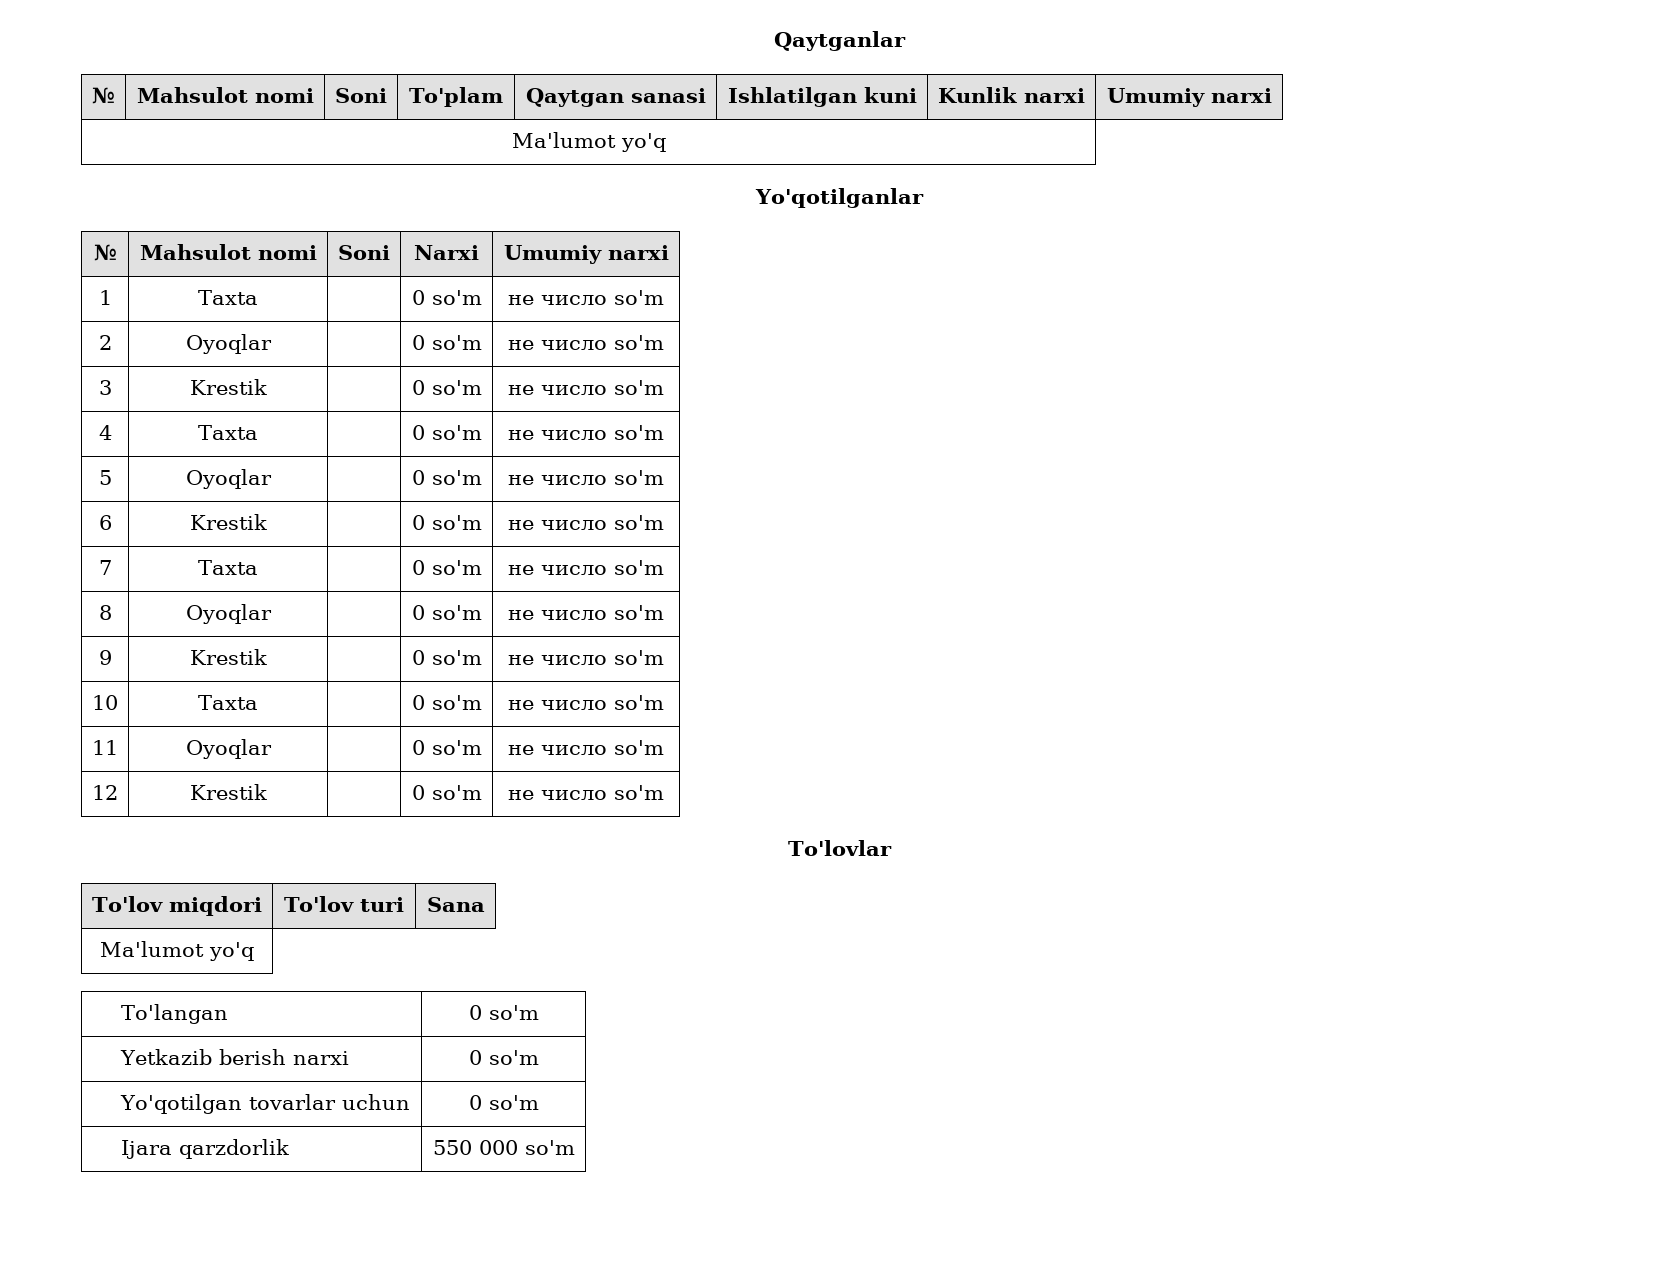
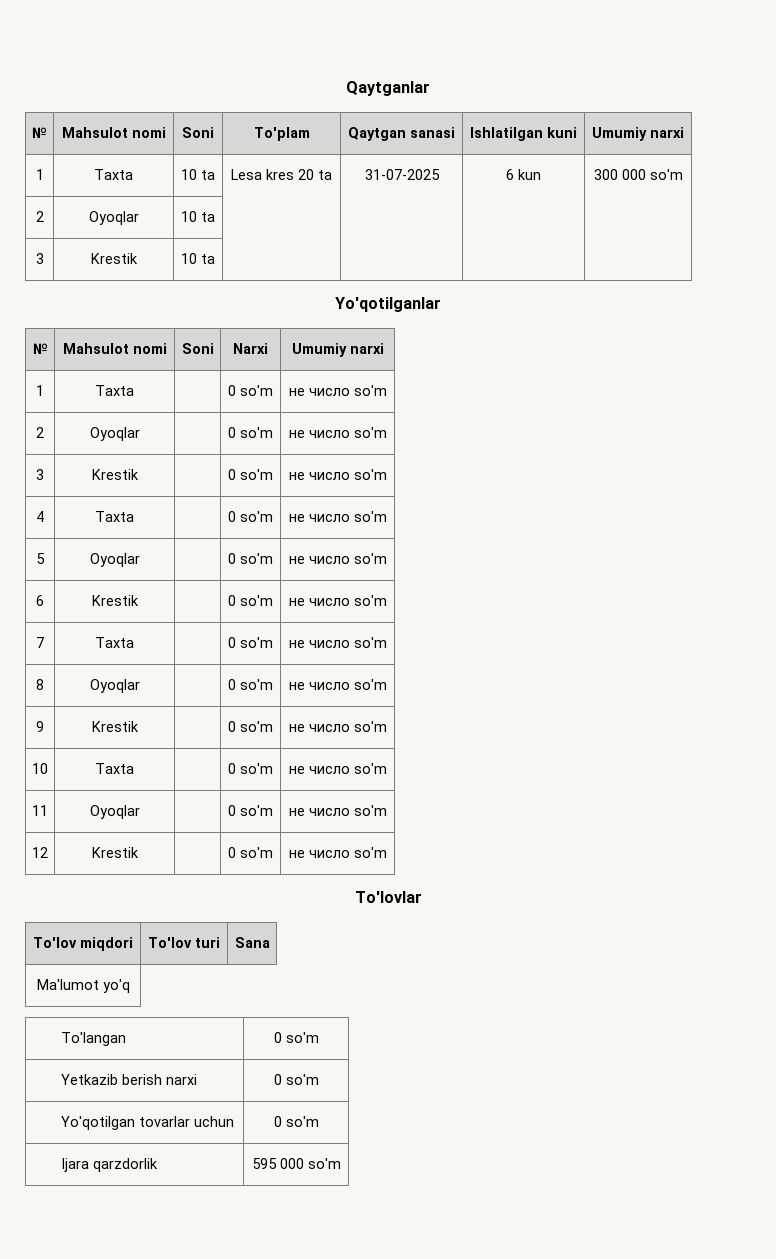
[938,87,1085,103] [1106,88,1272,107] [511,132,666,152] | Kunlik narxi | Umumiy narxi // Ma'lumot yo'q -> [592,127,684,141] [35,169,44,180] [94,169,133,180] [181,169,215,180] [231,169,332,180] [364,169,440,180] [506,169,541,180] [593,169,683,180] [35,211,44,222] [88,211,139,225] [181,211,215,222] [35,253,44,264] [90,253,138,264] [181,253,215,264] | Umumiy narxi // 1 | Taxta | 10 ta | Lesa kres 20 ta | 31-07-2025 | 6 kun | 300 000 so'm // 2 | Oyoqlar | 10 ta | | | | // 3 | Krestik | 10 ta | | | |
[432,1140,472,1155] 550 -> [251,1158,277,1169] 595

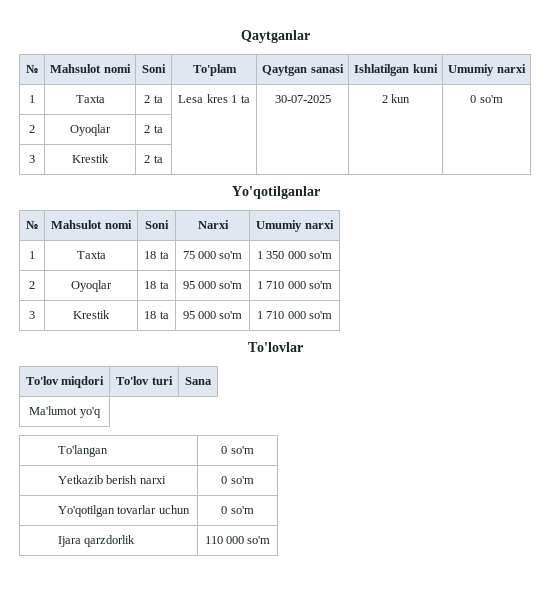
[181,169,197,180] 10 -> [144,95,151,103] 2
[298,169,332,180] [364,169,440,180] [506,169,514,180] 20 ta | 31-07-2025 | 6 -> [231,95,250,103] [274,95,331,103] [381,95,388,103] 1 ta | 30-07-2025 | 2
[593,169,683,180] [35,211,44,222] [88,211,139,225] [181,211,197,222] 300 000 so'm // 2 | Oyoqlar | 10 -> [470,95,503,103] [29,125,35,133] [70,124,111,136] [144,125,151,133] 0 so'm // 2 | Oyoqlar | 2
[181,253,197,264] 10 -> [144,155,151,163] 2
[228,385,273,396] [288,385,387,396] [36,427,44,438] [89,427,140,441] [228,427,273,438] [288,427,387,438] [36,469,44,480] [91,469,139,480] [228,469,273,480] [288,469,387,480] [36,511,44,522] [95,511,134,522] [228,511,273,522] [288,511,387,522] [36,553,45,564] [89,553,140,567] [228,553,273,564] [288,553,387,564] [36,595,44,606] [91,595,139,606] [228,595,273,606] [288,595,387,606] [36,637,44,648] [95,637,134,648] [228,637,273,648] [288,637,387,648] [36,679,44,690] [89,679,140,693] [228,679,273,690] [288,679,387,690] [36,721,44,732] [91,721,139,732] [228,721,273,732] [288,721,387,732] [32,763,48,774] [95,763,134,774] [228,763,273,774] [288,763,387,774] [32,805,48,816] [89,805,140,819] [228,805,273,816] [288,805,387,816] [32,847,48,858] [91,847,139,858] [228,847,273,858] [288,850,350,858] | 0 so'm | не число so'm // 2 | Oyoqlar | | 0 so'm | не число so'm // 3 | Krestik | | 0 so'm | не число so'm // 4 | Taxta | | 0 so'm | не число so'm // 5 | Oyoqlar | | 0 so'm | не число so'm // 6 | Krestik | | 0 so'm | не число so'm // 7 | Taxta | | 0 so'm | не число so'm // 8 | Oyoqlar | | 0 so'm | не число so'm // 9 | Krestik | | 0 so'm | не число so'm // 10 | Taxta | | 0 so'm | не число so'm // 11 | Oyoqlar | | 0 so'm | не число so'm // 12 | Krestik | | 0 so'm | не число -> [144,251,169,259] [182,251,243,259] [256,251,333,259] [29,281,35,289] [71,280,112,292] [144,281,169,289] [182,281,243,289] [256,281,333,289] [29,311,35,319] [73,310,110,319] [144,311,169,319] [182,311,243,319] [256,311,306,319] 18 ta | 75 000 so'm | 1 350 000 so'm // 2 | Oyoqlar | 18 ta | 95 000 so'm | 1 710 000 so'm // 3 | Krestik | 18 ta | 95 000 so'm | 1 710 000
[251,1158,277,1169] 595 -> [204,536,223,544] 110

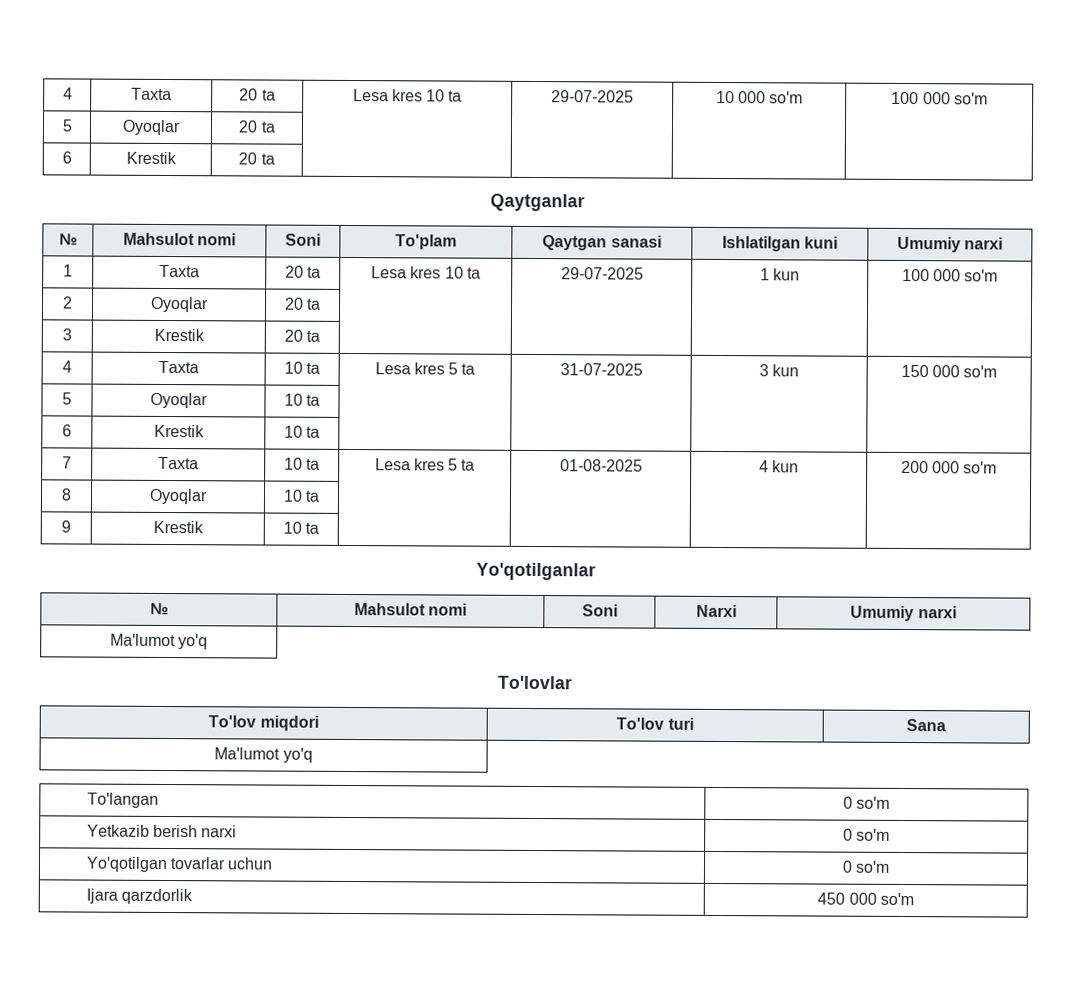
(241, 36) none -> [62,87,73,100] [131,87,172,101] [239,88,276,101] [352,88,463,102] [551,90,634,103] [715,90,804,104] [891,91,988,105] [61,119,73,132] [122,119,181,136] [238,120,276,133] [61,151,72,164] [125,151,177,165] [238,152,275,165] 4 | Taxta | 20 ta | Lesa kres 10 ta | 29-07-2025 | 10 000 so'm | 100 000 so'm // 5 | Oyoqlar | 20 ta | | | | // 6 | Krestik | 20 ta | | | | //
[144,95,163,103] [178,94,250,103] [274,95,331,103] [381,94,411,103] [470,95,503,103] [29,125,35,133] [70,124,111,136] [144,125,151,133] 2 ta | Lesa kres 1 ta | 30-07-2025 | 2 kun | 0 so'm // 2 | Oyoqlar | 2 -> [284,265,322,278] [371,266,481,279] [560,267,644,280] [759,268,801,281] [901,268,999,282] [62,296,73,309] [150,296,209,313] [283,297,304,310] 20 ta | Lesa kres 10 ta | 29-07-2025 | 1 kun | 100 000 so'm // 2 | Oyoqlar | 20
[144,155,151,163] 2 -> [283,329,321,342] [62,360,72,373] [158,360,199,374] [283,361,321,374] [374,362,476,375] [559,363,643,376] [758,364,800,377] [900,364,998,378] [62,392,72,405] [150,392,208,409] [283,393,321,406] [62,424,72,437] [153,424,205,438] [283,425,321,438] [62,456,72,469] [158,456,199,470] [283,457,321,470] [374,458,476,471] [559,459,643,472] [758,460,800,473] [900,460,998,474] [61,488,72,501] [149,488,208,505] [282,489,321,502] [61,520,71,533] [152,520,204,534] [282,521,302,534] 20 ta | | | | // 4 | Taxta | 10 ta | Lesa kres 5 ta | 31-07-2025 | 3 kun | 150 000 so'm // 5 | Oyoqlar | 10 ta | | | | // 6 | Krestik | 10 ta | | | | // 7 | Taxta | 10 ta | Lesa kres 5 ta | 01-08-2025 | 4 kun | 200 000 so'm // 8 | Oyoqlar | 10 ta | | | | // 9 | Krestik | 10
[29,251,35,259] [76,251,106,259] [144,251,169,259] [182,251,243,259] [256,251,333,259] [29,281,35,289] [71,280,112,292] [144,281,169,289] [182,281,243,289] [256,281,333,289] [29,311,35,319] [73,310,110,319] [144,311,169,319] [182,311,243,319] [256,311,333,319] 1 | Taxta | 18 ta | 75 000 so'm | 1 350 000 so'm // 2 | Oyoqlar | 18 ta | 95 000 so'm | 1 710 000 so'm // 3 | Krestik | 18 ta | 95 000 so'm | 1 710 000 so'm -> [109,633,209,650] Ma'lumot yo'q
[204,536,223,544] 110 -> [817,892,846,905] 450

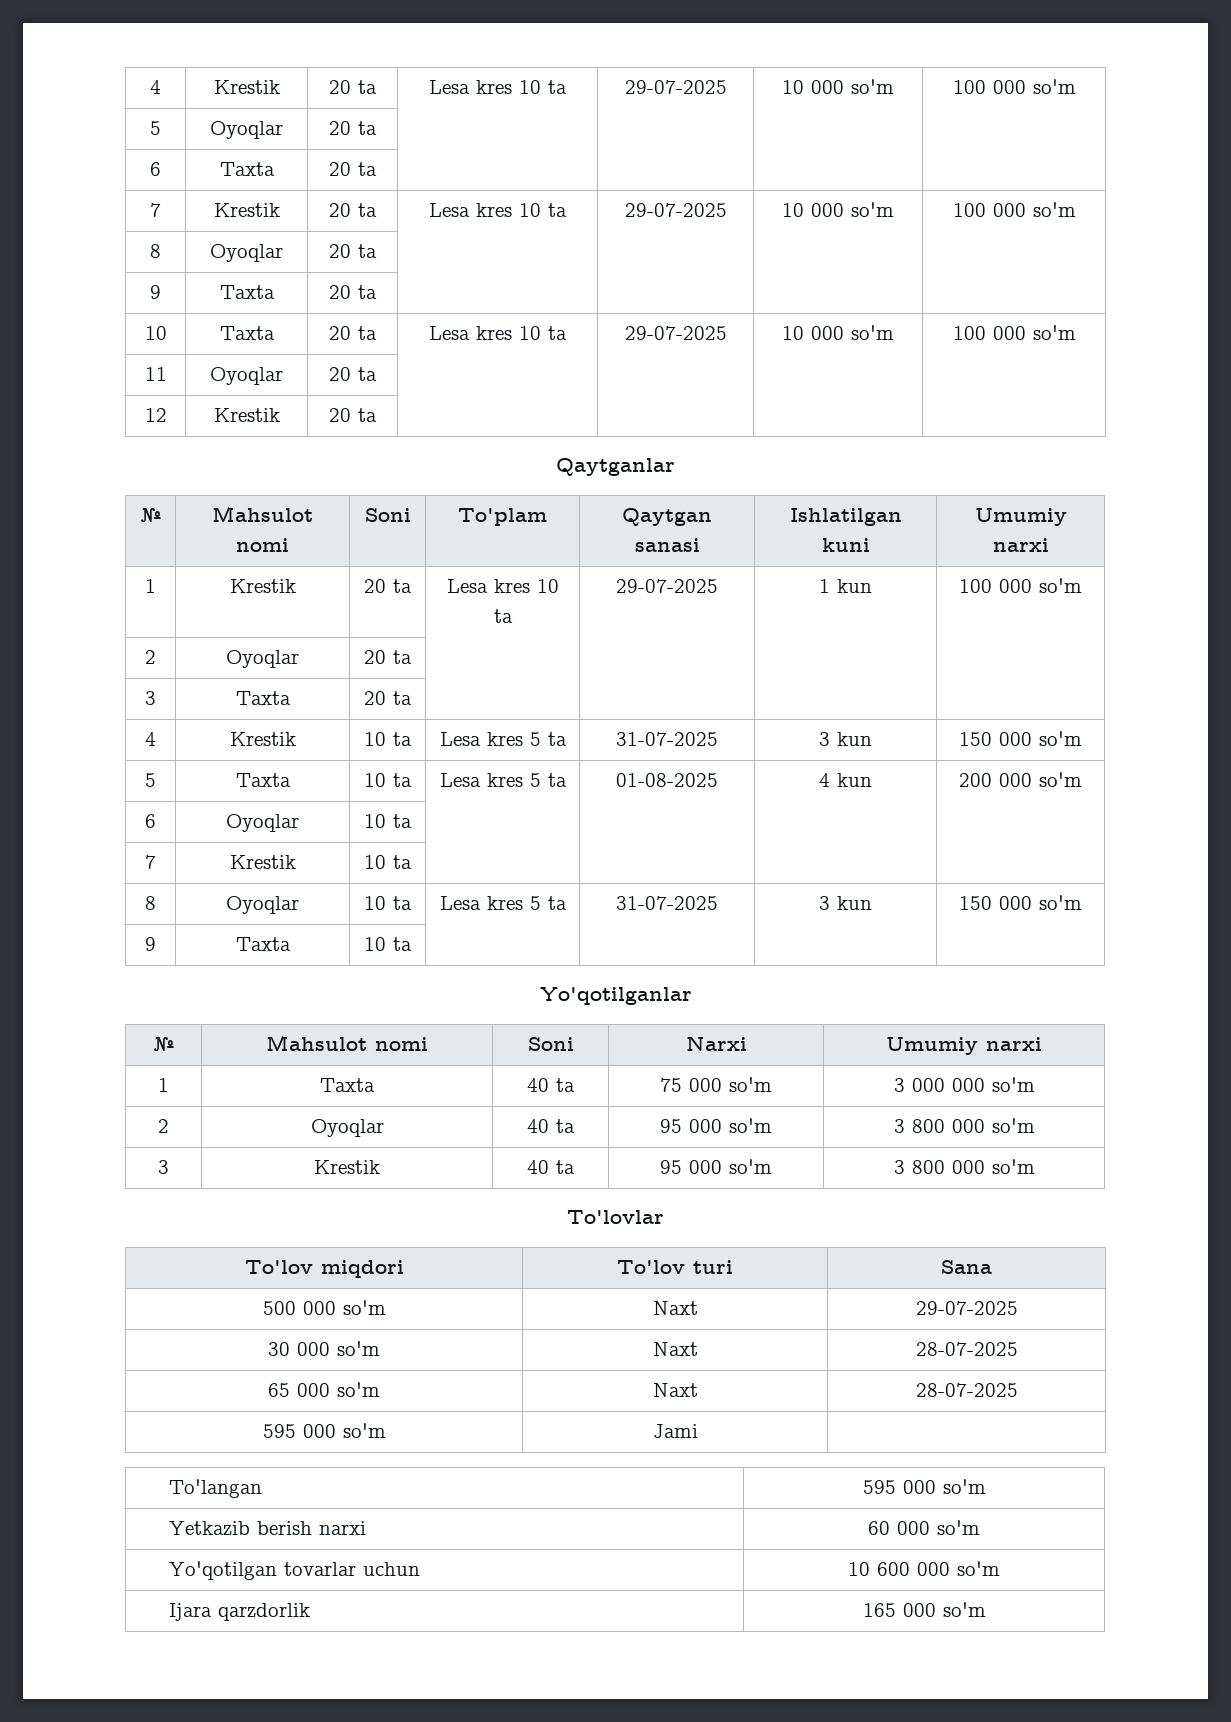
[62,87,73,100] [131,87,172,101] 4 | Taxta -> [150,80,161,94] [213,80,280,94] 4 | Krestik
(72, 157) none -> [219,162,275,176] [329,162,377,176] [150,203,161,217] [213,203,280,217] [329,203,377,217] [429,203,567,217] [624,203,727,217] [782,202,894,217] [952,202,1076,217] [150,244,161,258] [210,244,283,262] [329,244,377,258] [150,285,161,299] [219,285,275,299] [329,285,377,299] [144,326,167,340] [219,326,275,340] [329,326,377,340] [429,326,567,340] [624,326,727,340] [782,325,894,340] [952,325,1076,340] [144,367,167,381] [210,367,283,385] [329,367,377,381] [144,408,167,422] | Taxta | 20 ta | | | | // 7 | Krestik | 20 ta | Lesa kres 10 ta | 29-07-2025 | 10 000 so'm | 100 000 so'm // 8 | Oyoqlar | 20 ta | | | | // 9 | Taxta | 20 ta | | | | // 10 | Taxta | 20 ta | Lesa kres 10 ta | 29-07-2025 | 10 000 so'm | 100 000 so'm // 11 | Oyoqlar | 20 ta | | | | // 12
[159,264,200,278] Taxta -> [229,579,296,593] Krestik
[153,328,205,342] Krestik -> [235,691,291,705] Taxta
[158,360,199,374] Taxta -> [229,732,296,746] Krestik
[150,392,208,409] [283,393,321,406] [62,424,72,437] [153,424,205,438] [283,425,321,438] [62,456,72,469] | Oyoqlar | 10 ta | | | | // 6 | Krestik | 10 ta | | | | // 7 -> (156, 780) none
[61,488,72,501] [149,488,208,505] [282,489,321,502] [61,520,71,533] [152,520,204,534] 8 | Oyoqlar | 10 ta | | | | // 9 | Krestik -> [145,814,156,828] [226,814,299,832] [364,814,412,828] [145,855,156,869] [229,855,296,869] [364,855,412,869] [145,896,156,910] [226,896,299,914] [364,896,412,910] [439,896,567,910] [616,896,718,910] [819,896,872,910] [959,895,1082,910] [145,937,156,951] [235,937,291,951] 6 | Oyoqlar | 10 ta | | | | // 7 | Krestik | 10 ta | | | | // 8 | Oyoqlar | 10 ta | Lesa kres 5 ta | 31-07-2025 | 3 kun | 150 000 so'm // 9 | Taxta
[109,633,209,650] Ma'lumot yo'q -> [158,1078,169,1092] [320,1078,375,1092] [527,1078,575,1092] [660,1077,772,1092] [893,1077,1035,1092] [158,1119,169,1133] [310,1119,384,1137] [527,1119,575,1133] [660,1118,772,1133] [893,1118,1035,1133] [158,1160,169,1174] [314,1160,380,1174] [527,1160,575,1174] [660,1159,772,1174] [893,1159,1035,1174] 1 | Taxta | 40 ta | 75 000 so'm | 3 000 000 so'm // 2 | Oyoqlar | 40 ta | 95 000 so'm | 3 800 000 so'm // 3 | Krestik | 40 ta | 95 000 so'm | 3 800 000 so'm
[214,747,313,763] Ma'lumot yo'q -> [262,1300,386,1315] [652,1301,698,1315] [915,1301,1018,1315] [268,1341,380,1356] [652,1342,698,1356] [915,1342,1018,1356] [268,1382,380,1397] [652,1383,698,1397] [915,1383,1018,1397] [262,1423,386,1438] [652,1424,698,1438] 500 000 so'm | Naxt | 29-07-2025 // 30 000 so'm | Naxt | 28-07-2025 // 65 000 so'm | Naxt | 28-07-2025 // 595 000 so'm | Jami |
[842,796,853,809] 0 -> [862,1480,936,1494] 595 000
[842,828,853,841] 0 -> [868,1521,930,1535] 60 000
[841,860,853,873] 0 -> [848,1562,950,1576] 10 600 000
[817,892,846,905] 450 -> [862,1603,896,1617] 165

